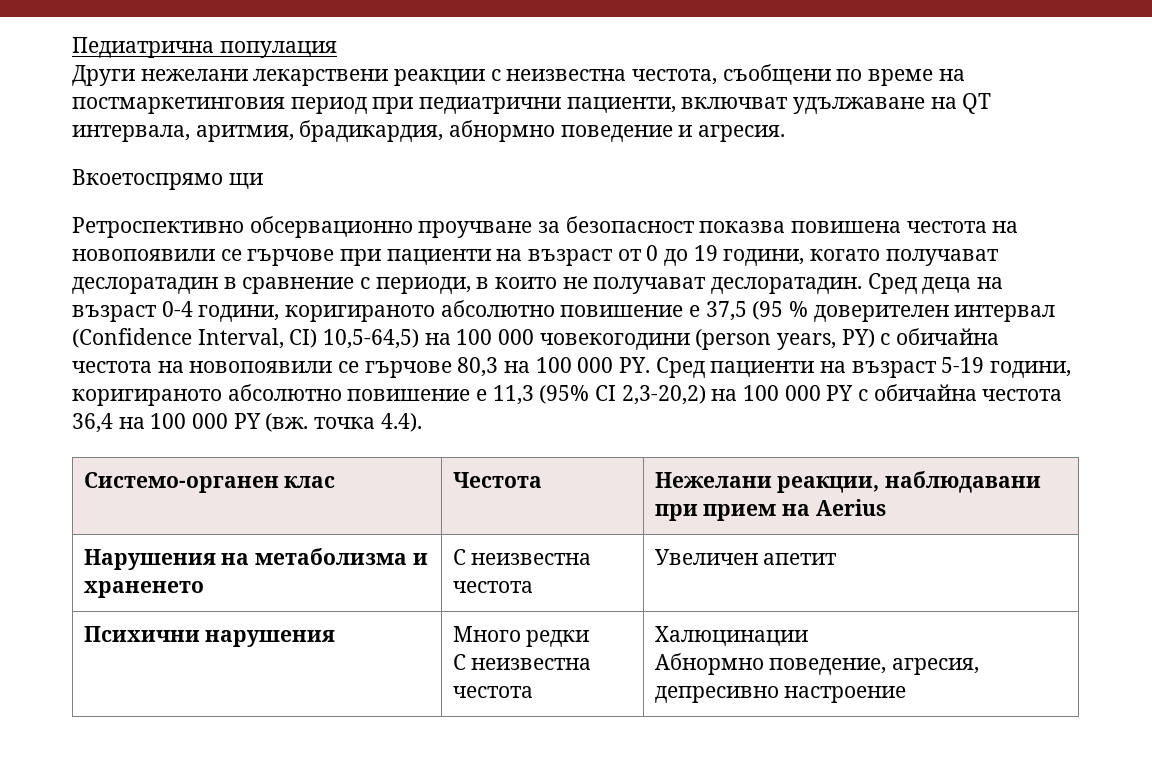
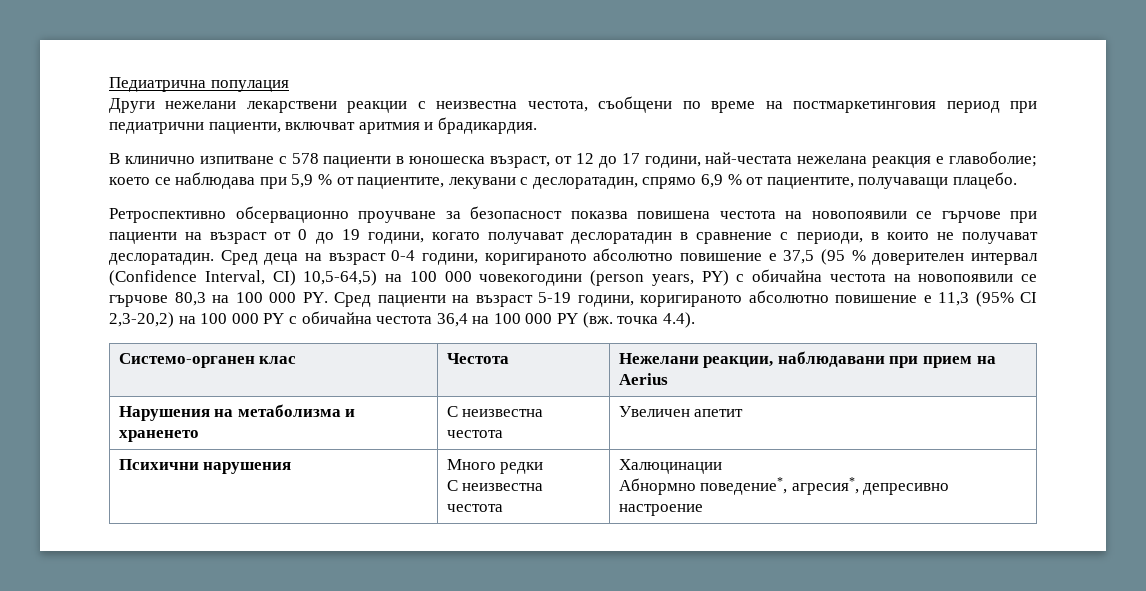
[793,93,992,114] [72,120,786,142] [72,169,263,190] удължаване на QT интервала, аритмия, брадикардия, aбнормно поведение и агресия. // Вкоетоспрямо щи -> [358,117,537,134] [109,151,1038,168] [109,172,1018,189] аритмия и брадикардия. // В клинично изпитване с 578 пациенти в юношеска възраст, от 12 до 17 години, най-честата нежелана реакция е главоболие; което се наблюдава при 5,9 % от пациентите, лекувани с деслоратадин, спрямо 6,9 % от пациентите, получаващи плацебо.
[769,658,979,675] поведение, агресия, -> [700,477,859,495] поведение*, агресия*,

